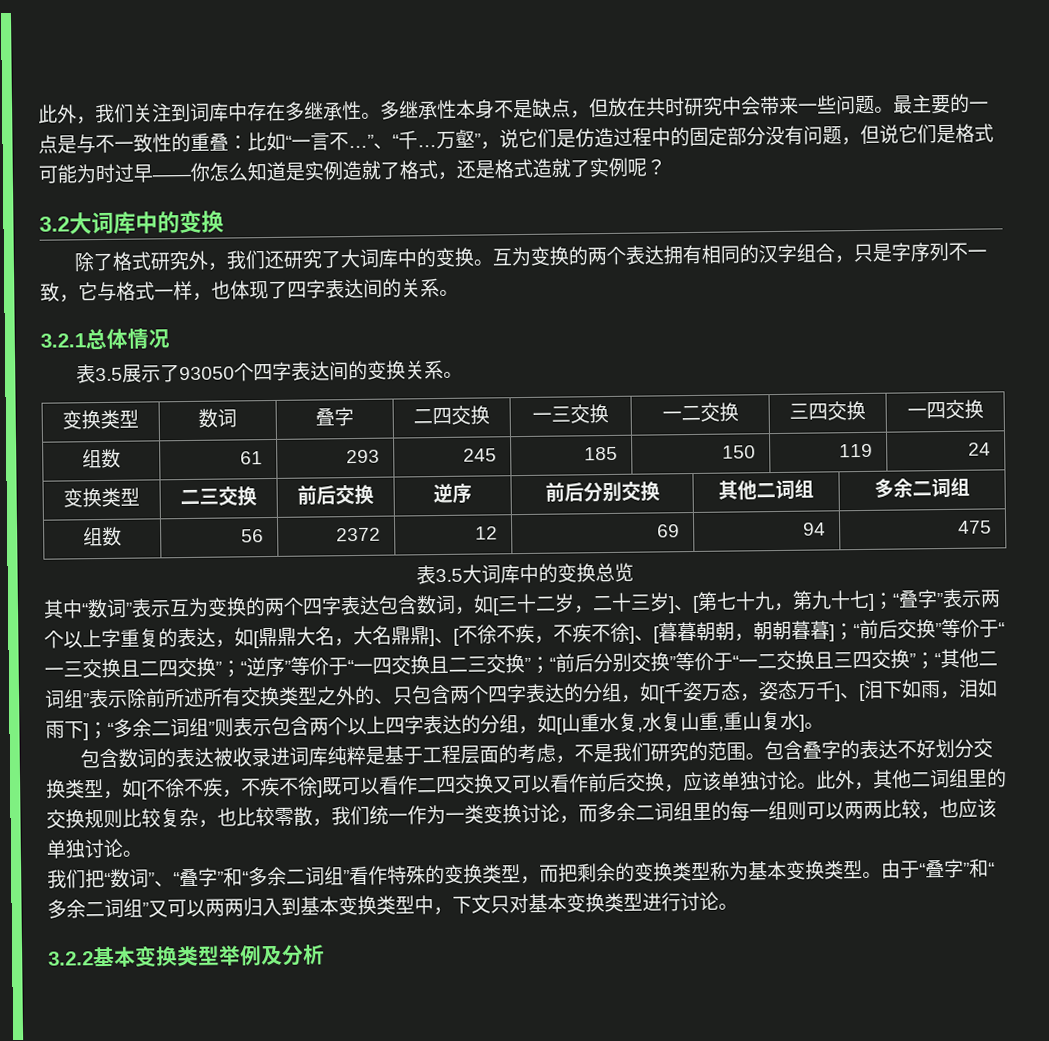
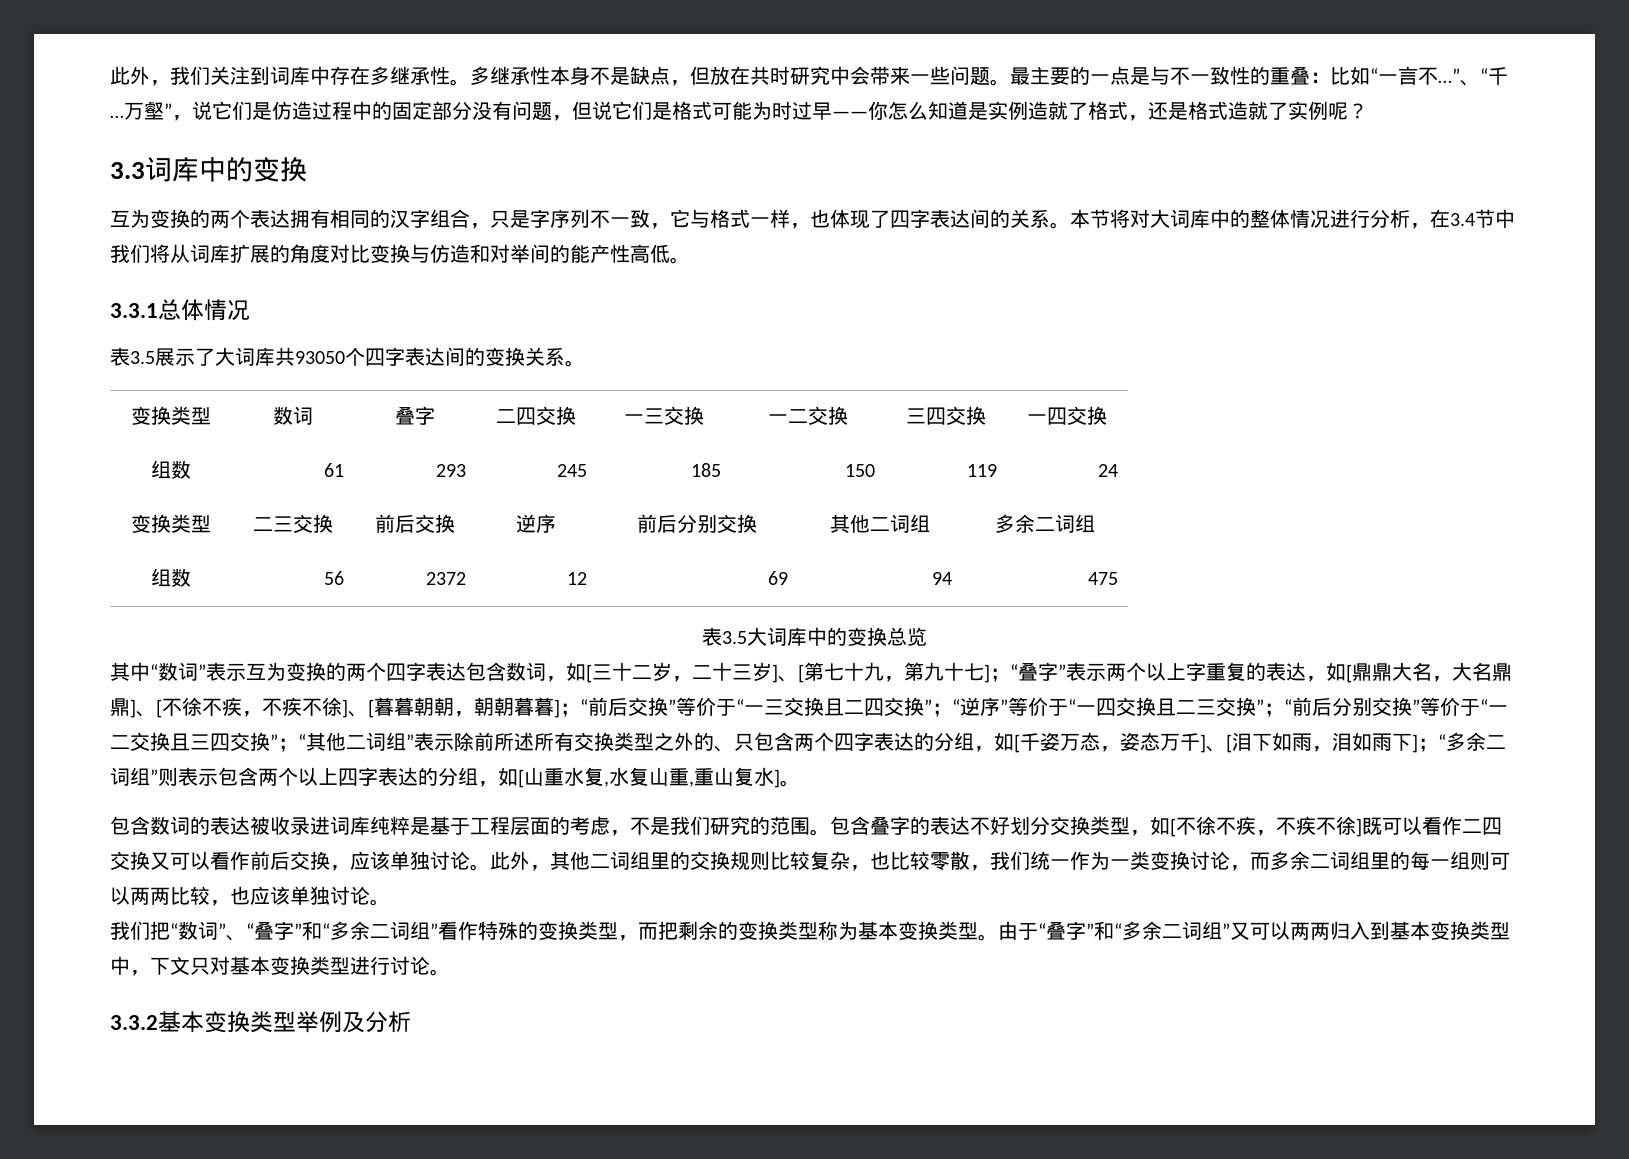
[39,212,92,235] 3.2大 -> [110,162,145,179] 3.3
[73,247,493,272] 除了格式研究外，我们还研究了大词库中的变换。 -> (307, 169) none
[40,333,86,348] // 3.2.1 -> [1070,209,1515,229] [110,244,690,264] [110,303,158,318] 本节将对大词库中的整体情况进行分析，在3.4节中我们将从词库扩展的角度对比变换与仿造和对举间的能产性高低。 // 3.3.1
(180, 373) none -> [215,347,295,366] 大词库共
[48,951,94,966] 3.2.2 -> [110,1015,158,1030] 3.3.2

